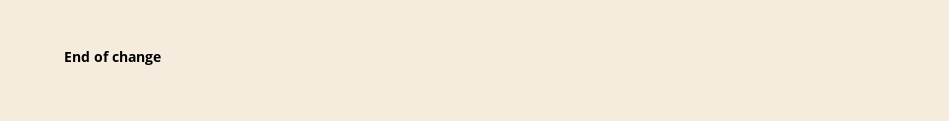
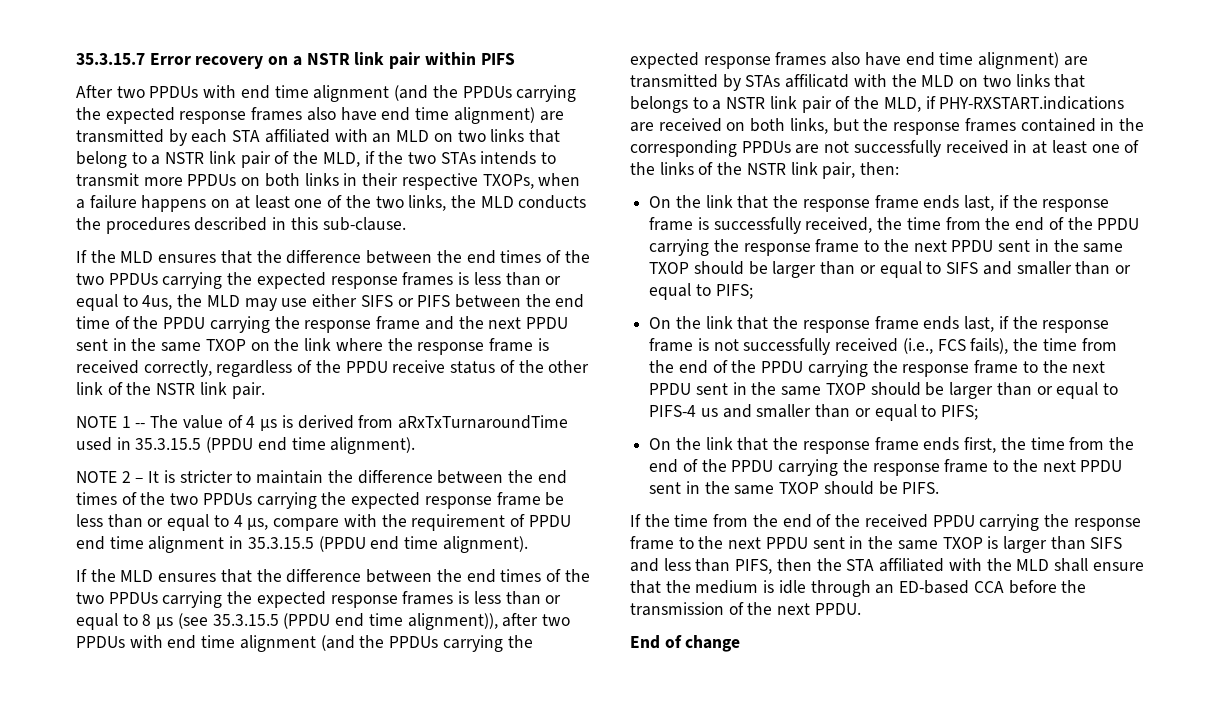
(64, 56) none -> [76,52,515,69] [76,85,577,102] [76,107,564,124] [76,129,560,146] [76,151,557,168] [76,173,581,190] [76,195,587,212] [76,217,406,234] [76,250,590,264] [76,272,562,289] [76,294,585,311] [76,316,568,333] [76,338,549,355] [76,360,590,377] [76,382,265,399] [76,415,568,431] [76,437,416,454] [76,470,567,484] [76,492,565,509] [76,514,571,531] [76,536,528,553] [76,569,590,583] [76,591,562,608] [76,613,570,630] [76,635,533,652] [630,52,1088,69] [630,74,1086,91] [630,96,1125,113] [630,118,1144,135] [630,140,1140,157] [630,162,900,179] [649,195,1110,212] [649,217,1140,234] [649,239,1124,256] [649,261,1131,278] [649,283,753,300] [649,316,1110,333] [649,338,1117,355] [649,360,1106,377] [649,382,1118,399] [649,404,979,421] [649,437,1134,454] [649,459,1123,476] [649,481,940,495] [630,514,1141,531] [630,536,1123,553] [630,558,1144,574] [630,580,1087,597] [630,602,861,616] 35.3.15.7 Error recovery on a NSTR link pair within PIFS // After two PPDUs with end time alignment (and the PPDUs carrying the expected response frames also have end time alignment) are transmitted by each STA affiliated with an MLD on two links that belong to a NSTR link pair of the MLD, if the two STAs intends to transmit more PPDUs on both links in their respective TXOPs, when a failure happens on at least one of the two links, the MLD conducts the procedures described in this sub-clause. // If the MLD ensures that the difference between the end times of the two PPDUs carrying the expected response frames is less than or equal to 4us, the MLD may use either SIFS or PIFS between the end time of the PPDU carrying the response frame and the next PPDU sent in the same TXOP on the link where the response frame is received correctly, regardless of the PPDU receive status of the other link of the NSTR link pair. // NOTE 1 -- The value of 4 μs is derived from aRxTxTurnaroundTime used in 35.3.15.5 (PPDU end time alignment). // NOTE 2 – It is stricter to maintain the difference between the end times of the two PPDUs carrying the expected response frame be less than or equal to 4 μs, compare with the requirement of PPDU end time alignment in 35.3.15.5 (PPDU end time alignment). // If the MLD ensures that the difference between the end times of the two PPDUs carrying the expected response frames is less than or equal to 8 μs (see 35.3.15.5 (PPDU end time alignment)), after two PPDUs with end time alignment (and the PPDUs carrying the expected response frames also have end time alignment) are transmitted by STAs affilicatd with the MLD on two links that belongs to a NSTR link pair of the MLD, if PHY-RXSTART.indications are received on both links, but the response frames contained in the corresponding PPDUs are not successfully received in at least one of the links of the NSTR link pair, then: // On the link that the response frame ends last, if the response frame is successfully received, the time from the end of the PPDU carrying the response frame to the next PPDU sent in the same TXOP should be larger than or equal to SIFS and smaller than or equal to PIFS; // On the link that the response frame ends last, if the response frame is not successfully received (i.e., FCS fails), the time from the end of the PPDU carrying the response frame to the next PPDU sent in the same TXOP should be larger than or equal to PIFS-4 us and smaller than or equal to PIFS; // On the link that the response frame ends first, the time from the end of the PPDU carrying the response frame to the next PPDU sent in the same TXOP should be PIFS. // If the time from the end of the received PPDU carrying the response frame to the next PPDU sent in the same TXOP is larger than SIFS and less than PIFS, then the STA affiliated with the MLD shall ensure that the medium is idle through an ED-based CCA before the transmission of the next PPDU. //

